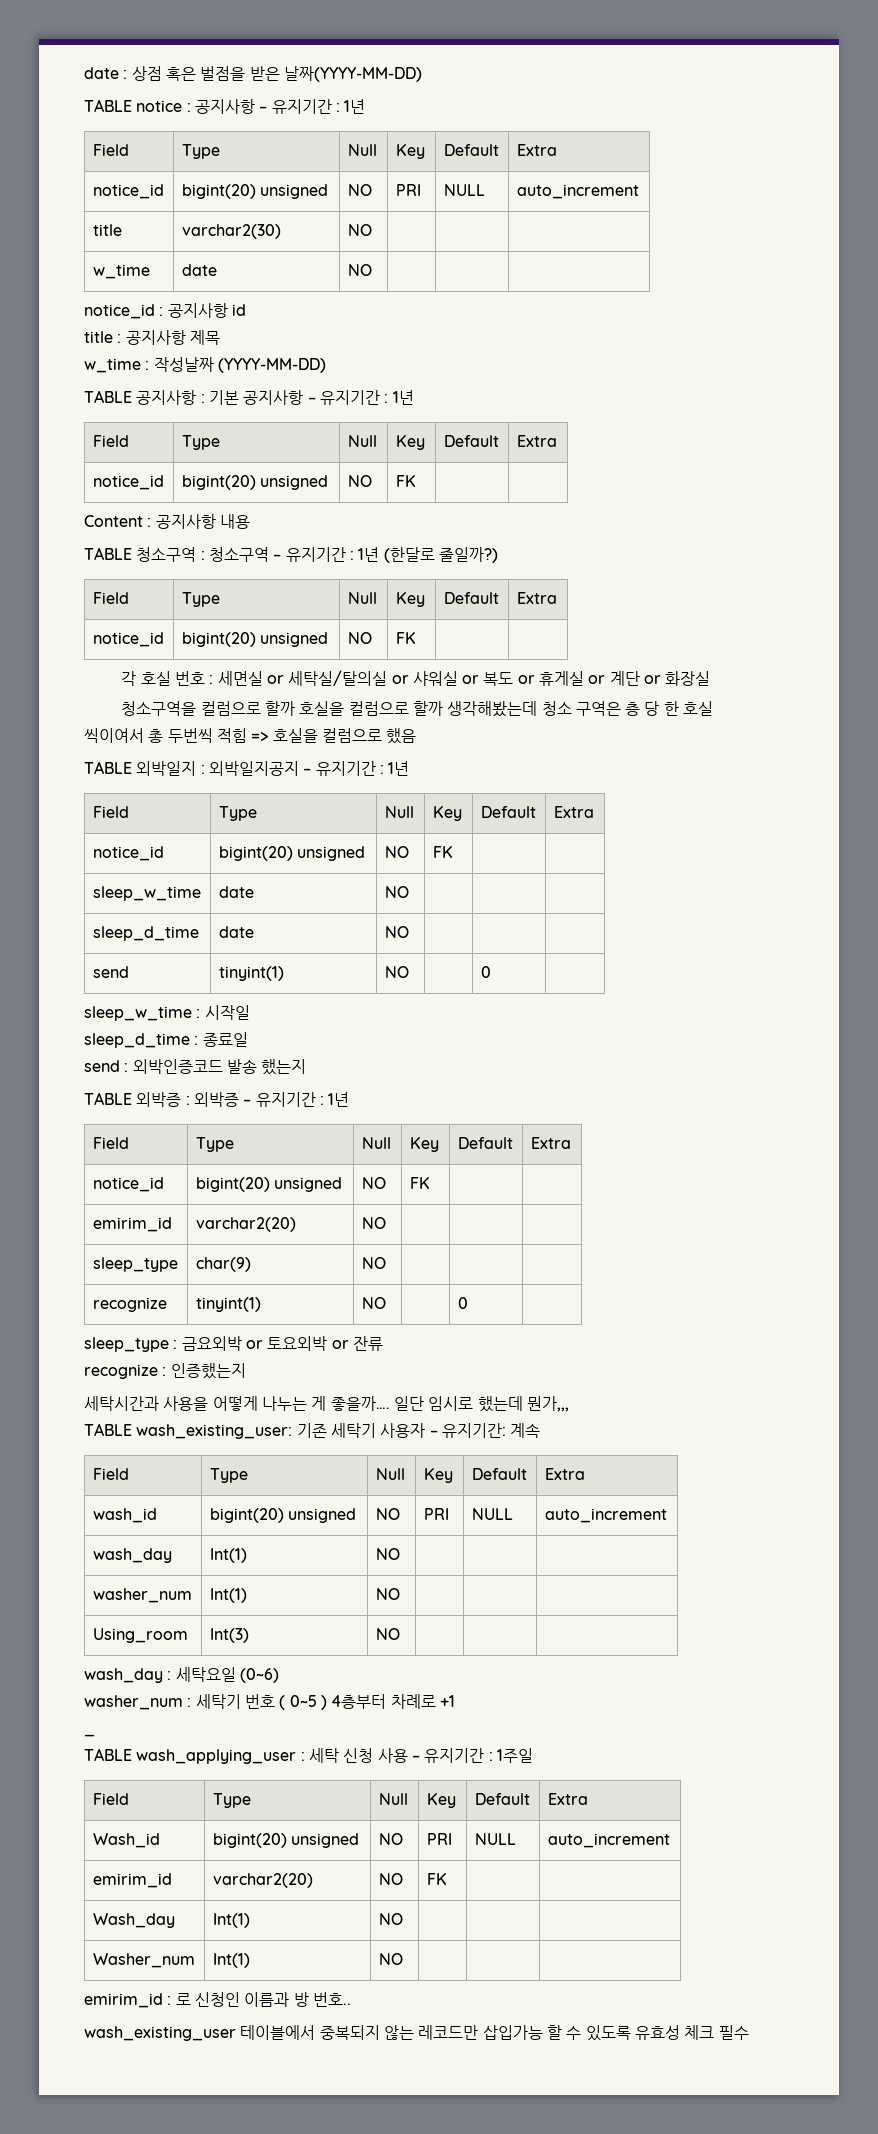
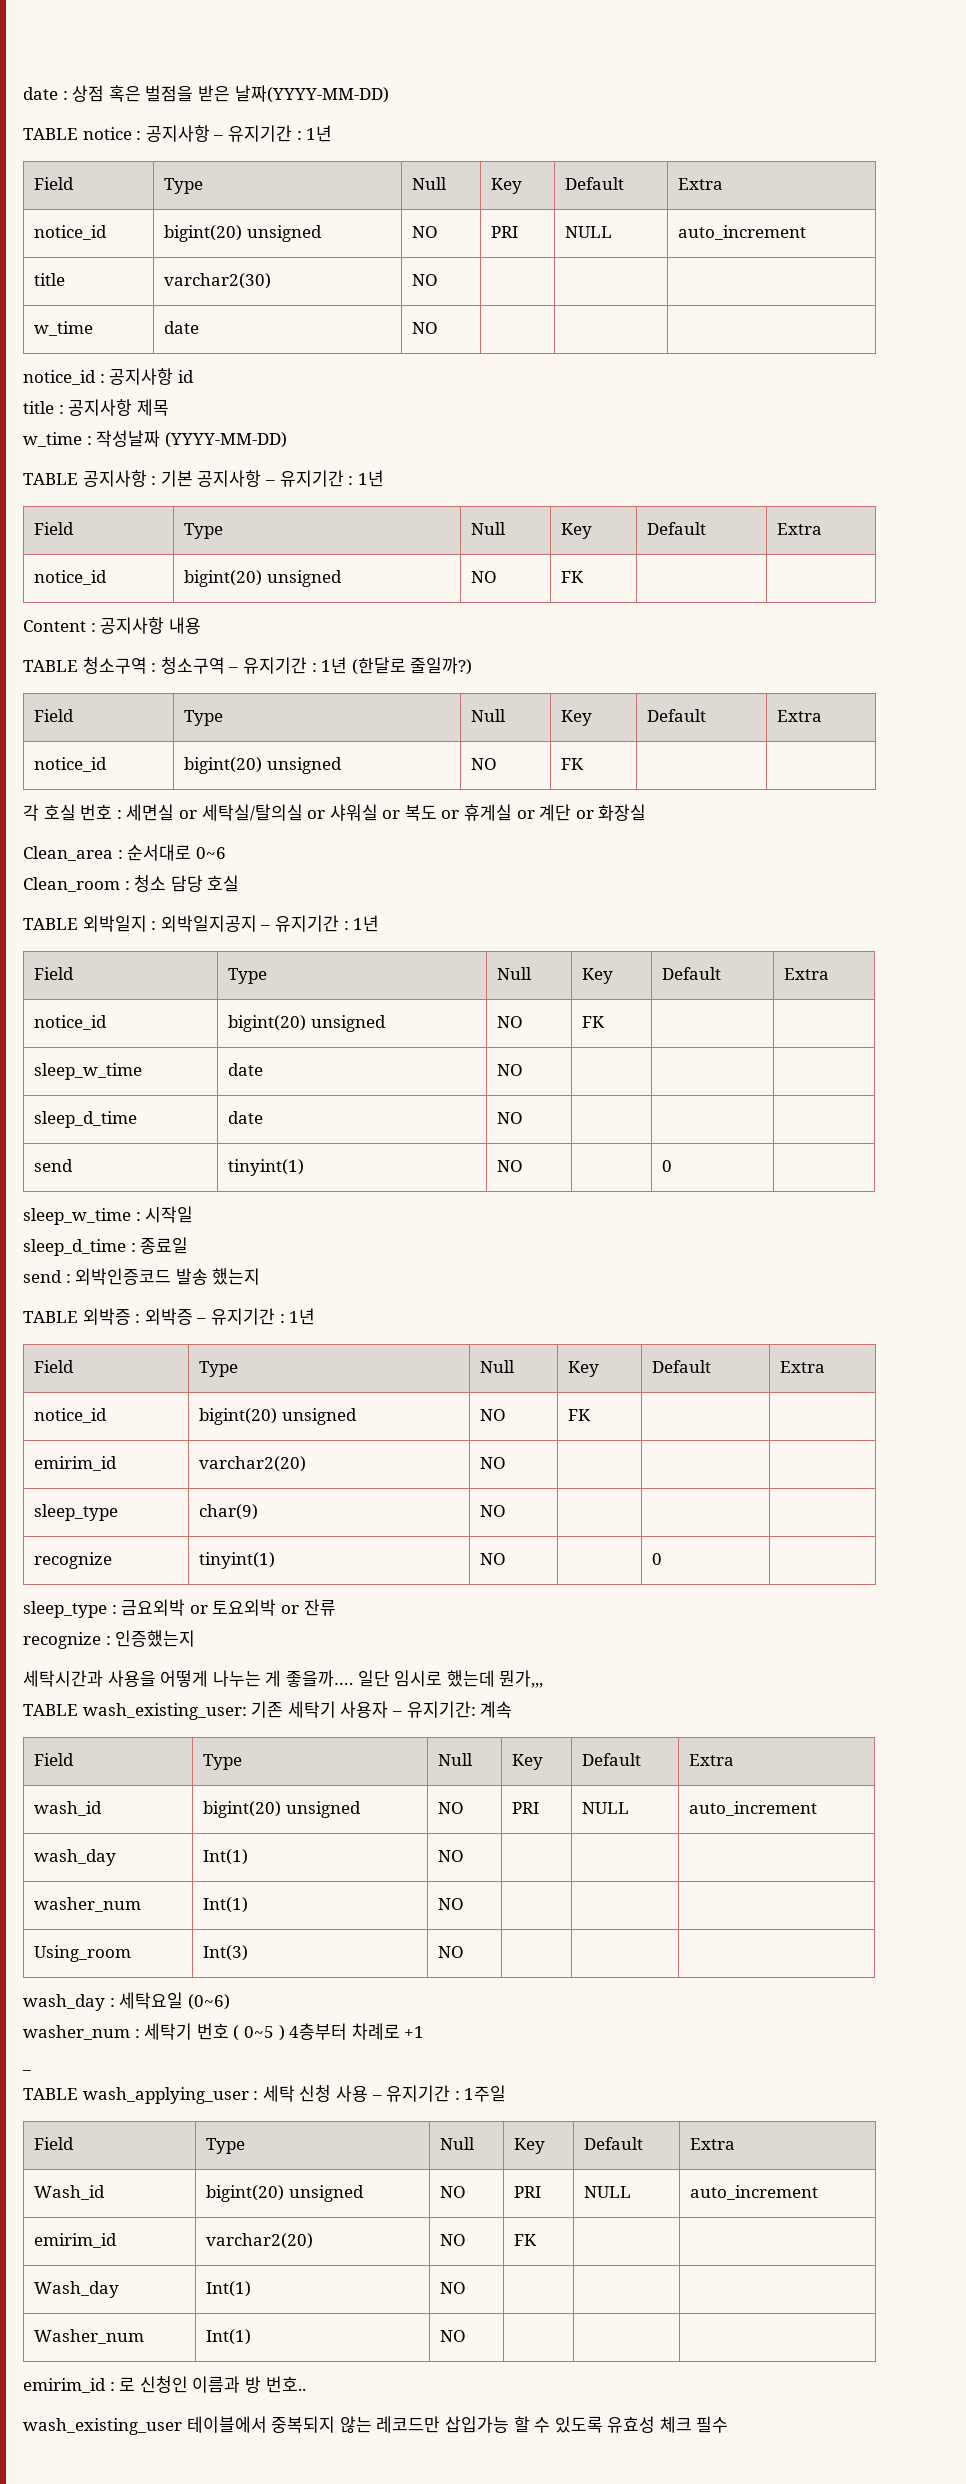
[121,701,714,717] [84,728,417,744] 청소구역을 컬럼으로 할까 호실을 컬럼으로 할까 생각해봤는데 청소 구역은 층 당 한 호실 씩이여서 총 두번씩 적힘 => 호실을 컬럼으로 했음 -> [23,844,226,861] [23,875,240,892] Clean_area : 순서대로 0~6 // Clean_room : 청소 담당 호실

